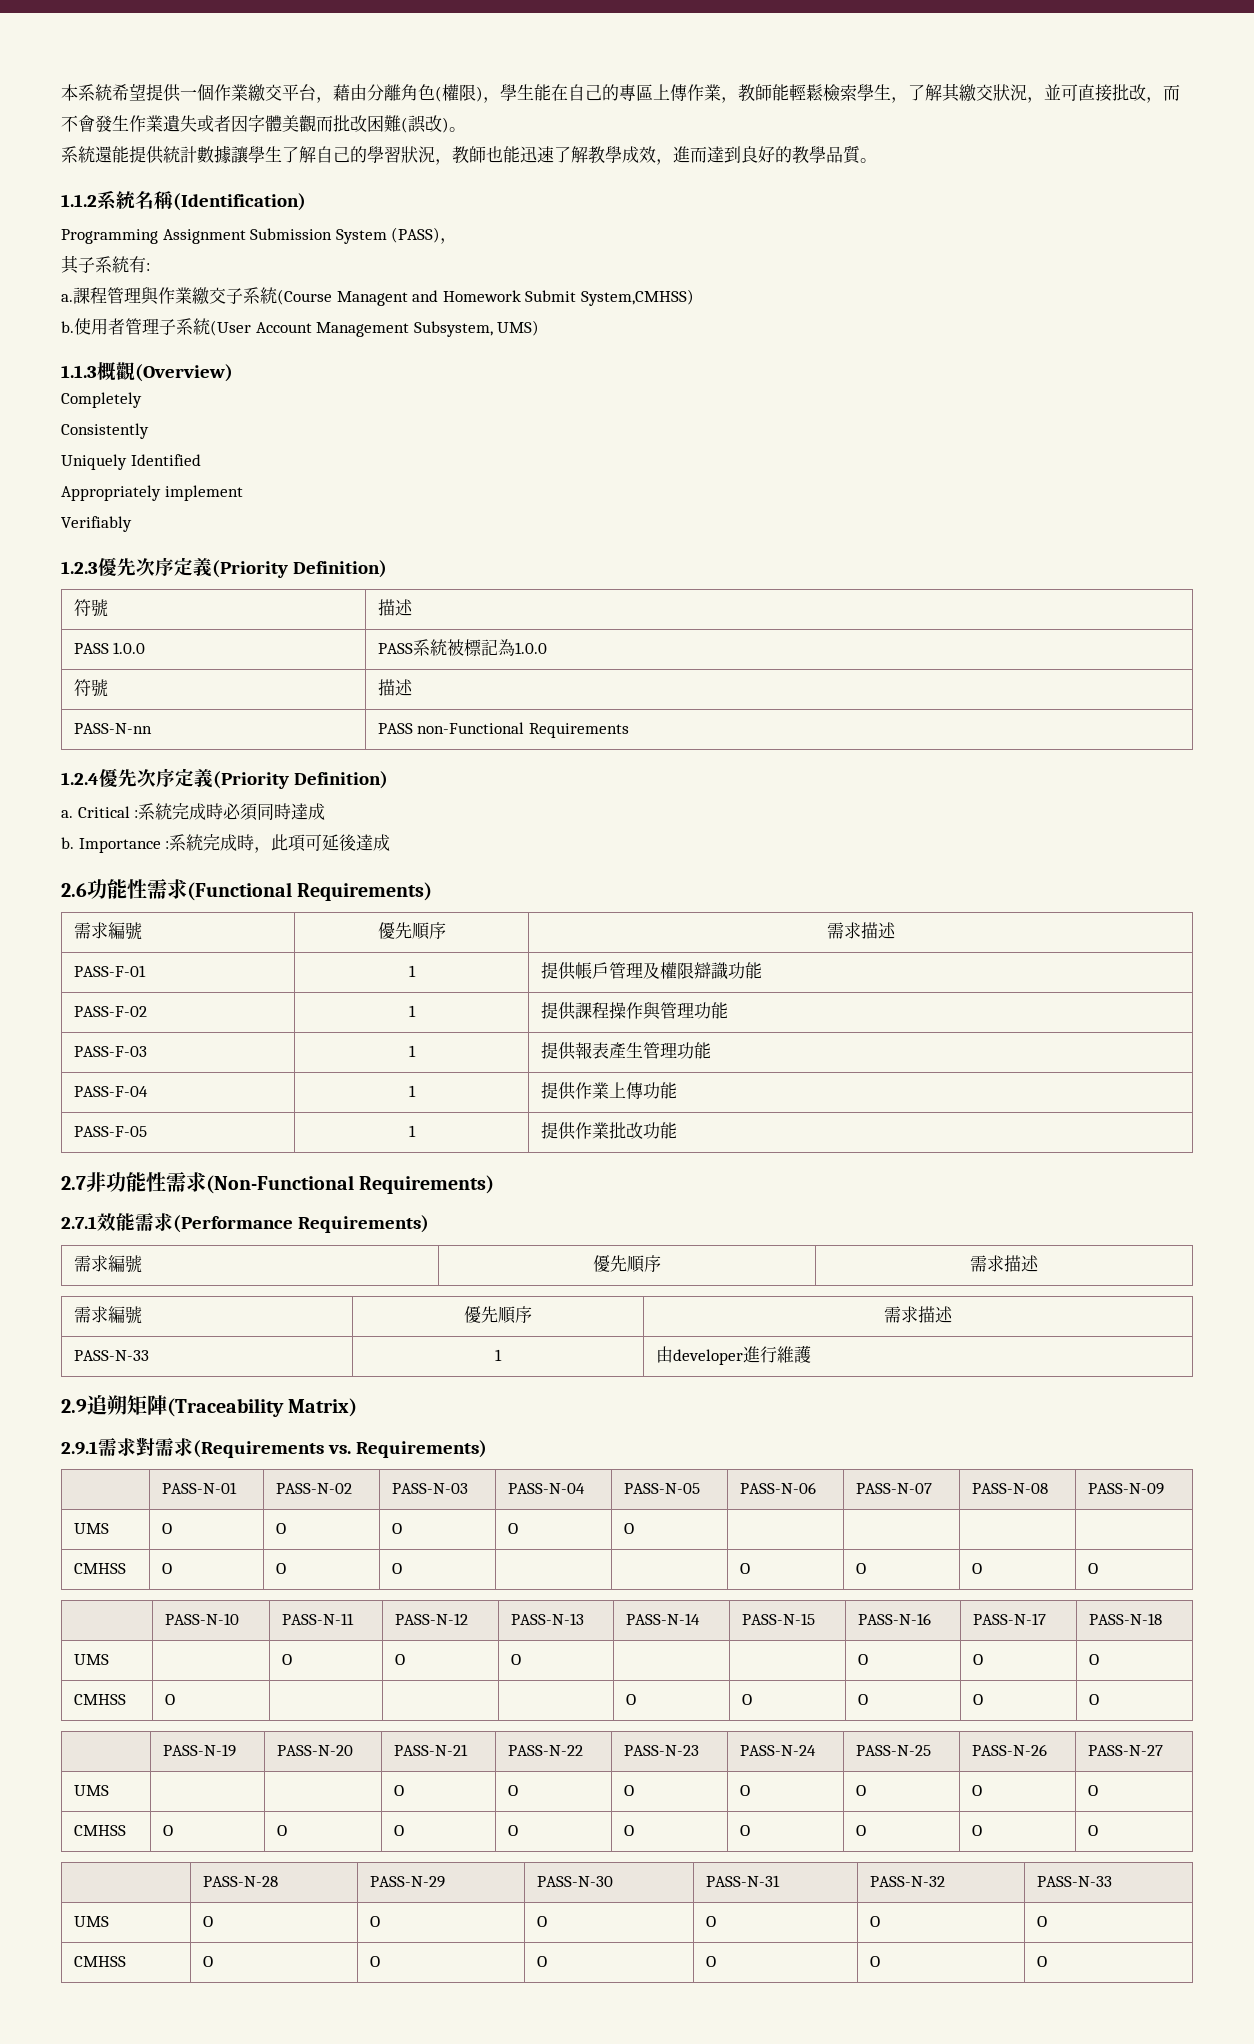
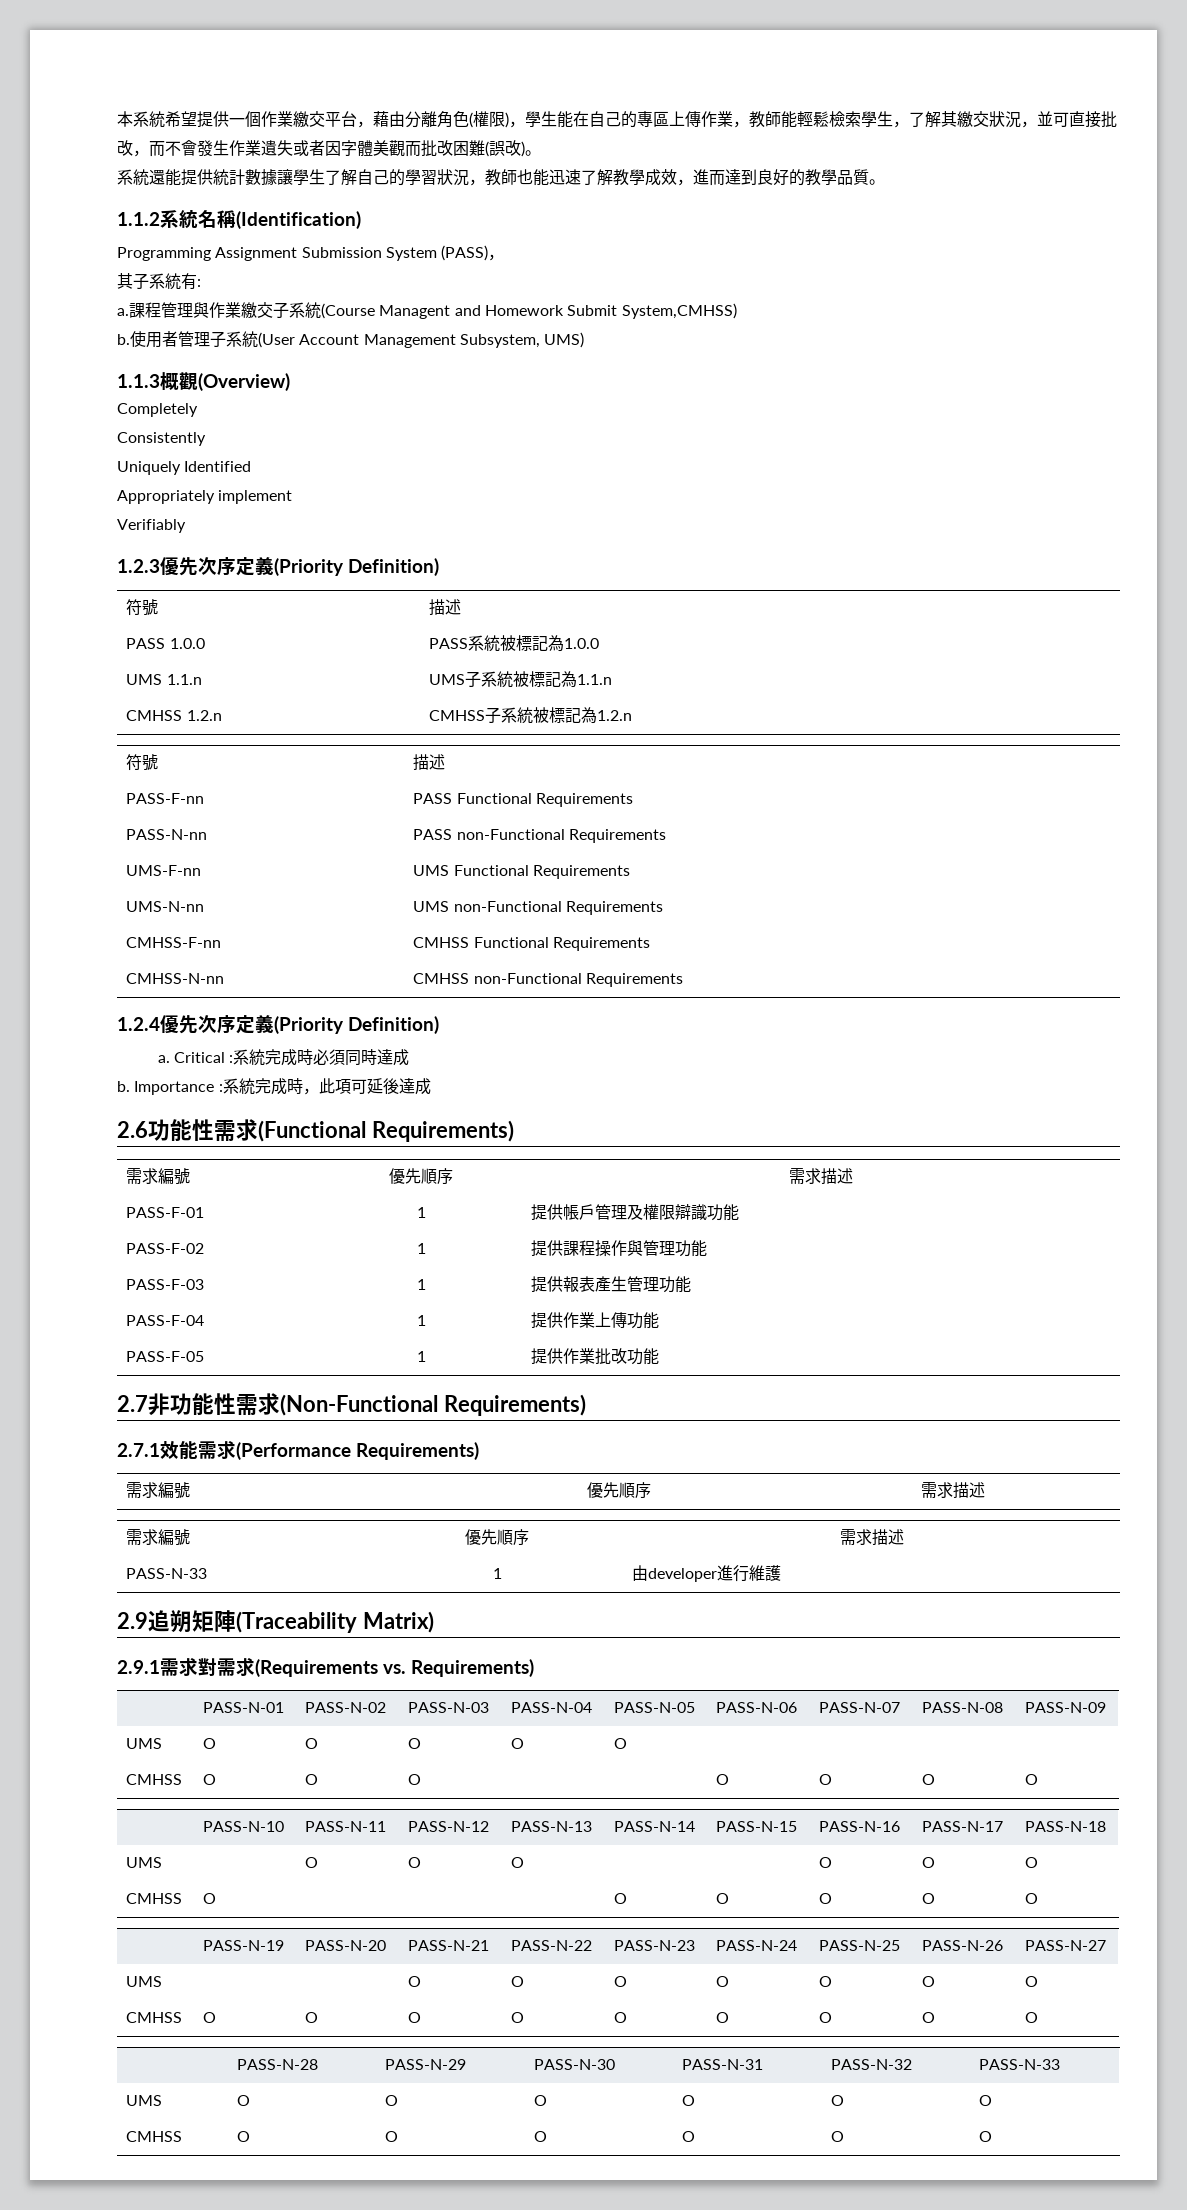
[73,679,108,697] [377,679,413,696] [73,723,152,734] [377,723,413,734] 符號 | 描述 // PASS-N-nn | PASS -> [126,674,202,685] [429,671,613,688] [126,710,222,721] [429,707,633,724] [126,754,159,771] [413,754,446,771] [126,793,205,804] [413,793,633,807] [126,829,208,840] [413,829,666,843] [126,865,202,876] [413,865,630,879] [126,901,205,912] [413,901,663,915] [126,937,222,948] [413,937,650,951] [126,973,225,984] [413,973,470,984] UMS 1.1.n | UMS子系統被標記為1.1.n // CMHSS 1.2.n | CMHSS子系統被標記為1.2.n // 符號 | 描述 // PASS-F-nn | PASS Functional Requirements // PASS-N-nn | PASS non-Functional Requirements // UMS-F-nn | UMS Functional Requirements // UMS-N-nn | UMS non-Functional Requirements // CMHSS-F-nn | CMHSS Functional Requirements // CMHSS-N-nn | CMHSS

